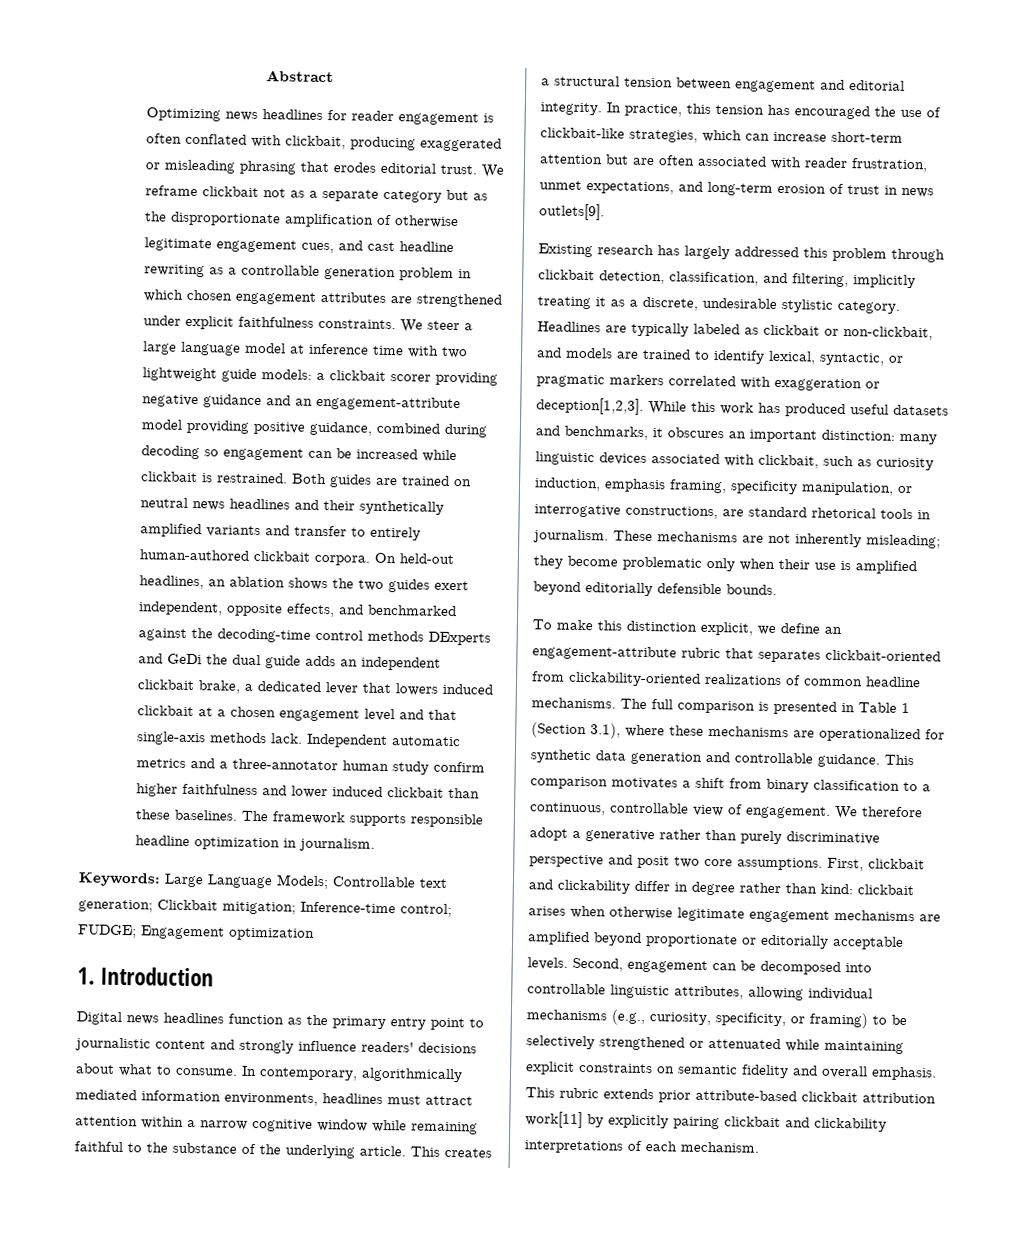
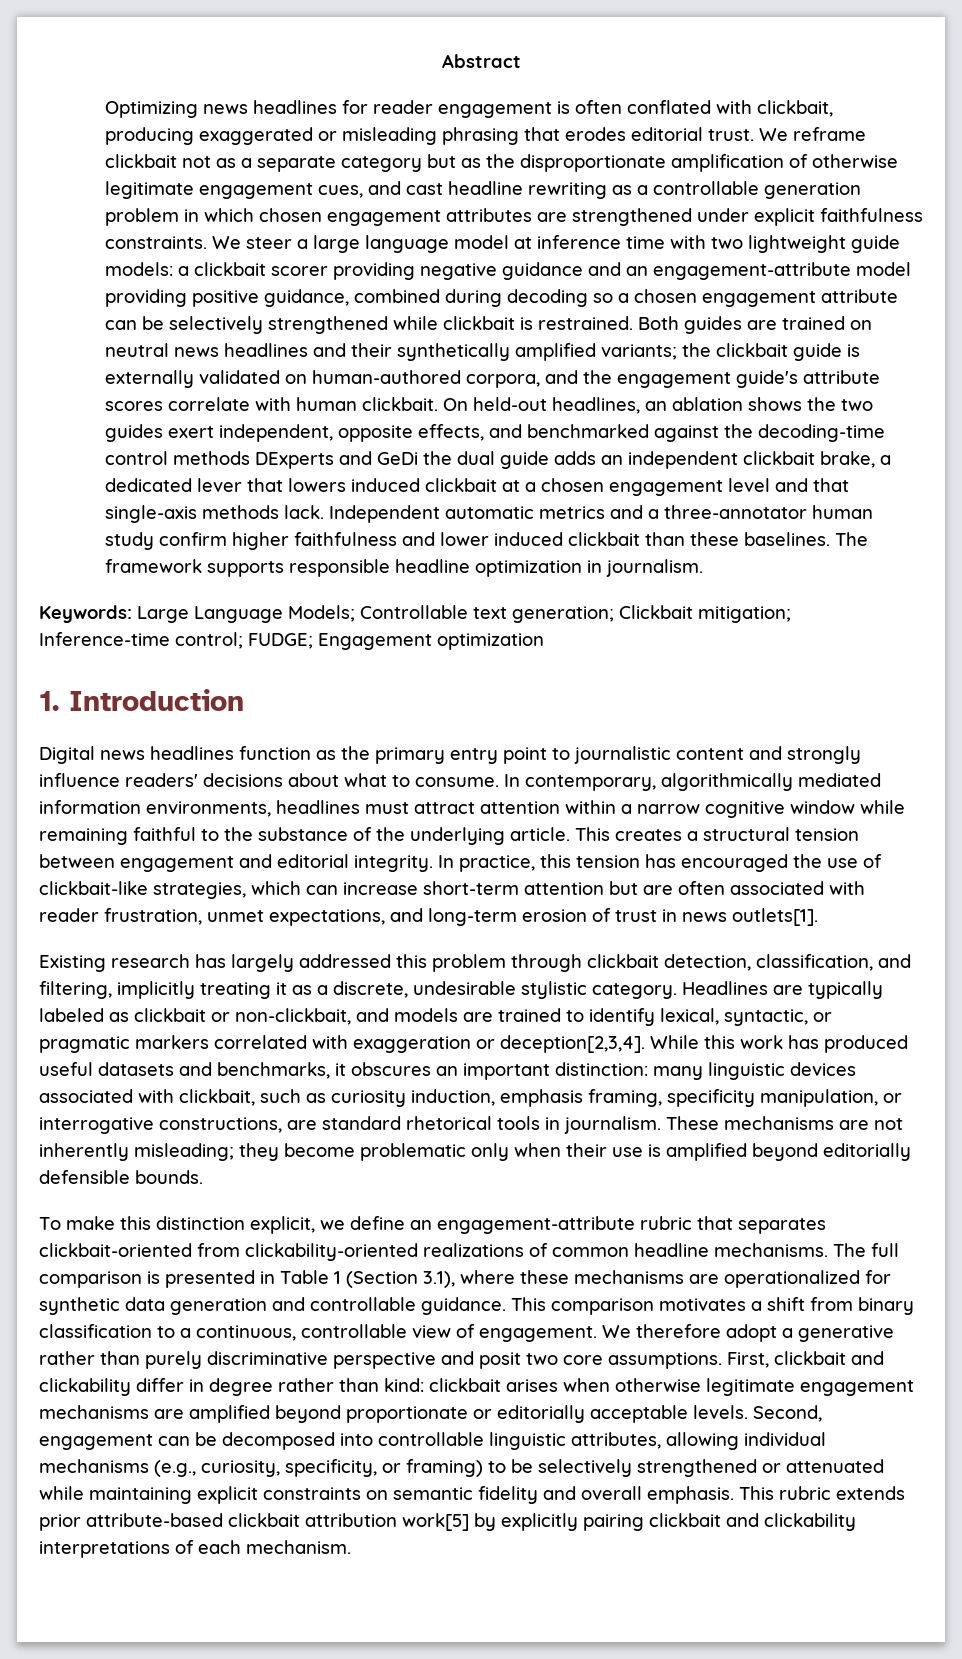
[223,447,419,461] engagement can be increased -> [617,289,898,307] [104,316,388,334] a chosen engagement attribute can be selectively strengthened
[206,525,422,541] [139,549,371,566] variants and transfer to entirely human-authored clickbait corpora. -> [600,343,860,361] [104,370,880,388] [104,397,438,411] variants; the clickbait guide is externally validated on human-authored corpora, and the engagement guide's attribute scores correlate with human clickbait.
[539,203,605,221] outlets[9]. -> [732,908,818,926] outlets[1].
[536,397,644,415] deception[1,2,3]. -> [500,1035,645,1053] deception[2,3,4].
[525,1111,583,1129] work[11] -> [402,1513,469,1531] work[5]

